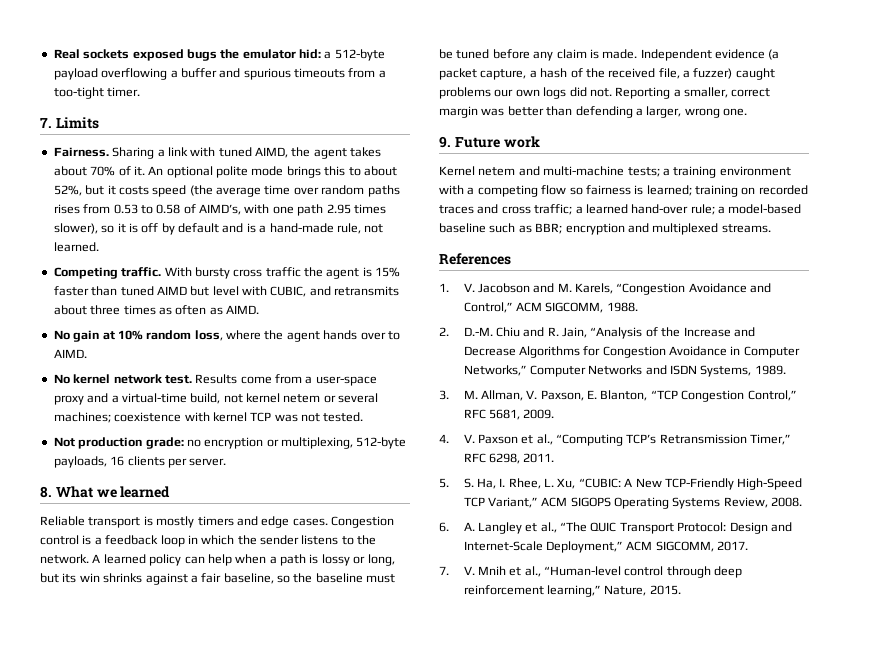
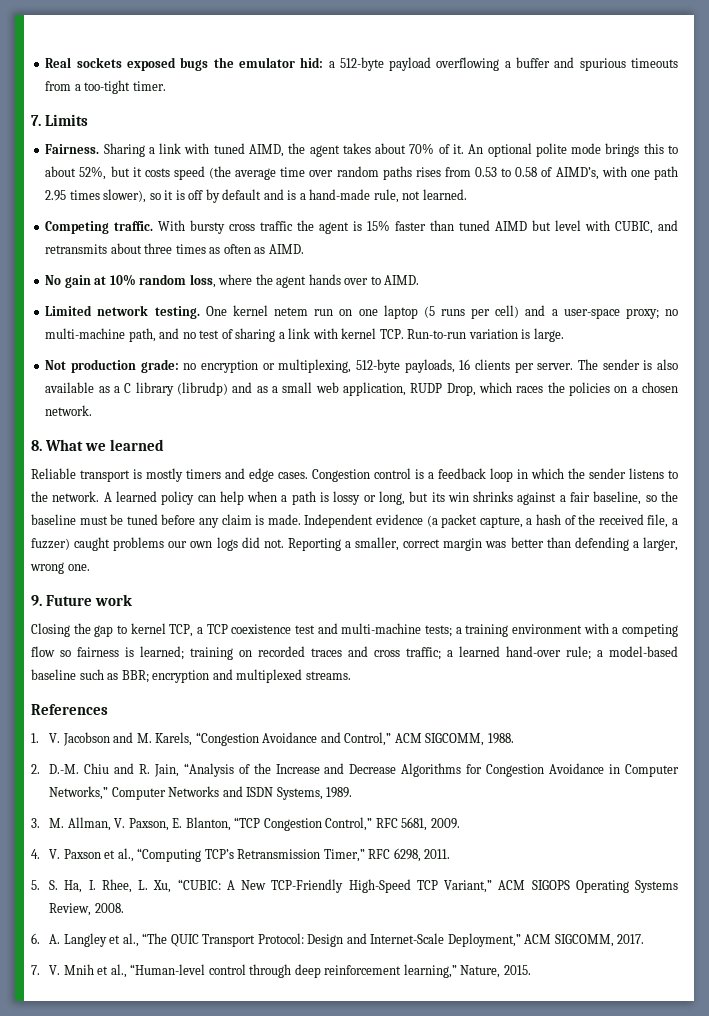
[53,374,377,386] [53,393,379,405] [53,412,364,423] No kernel network test. Results come from a user-space proxy and a virtual-time build, not kernel netem or several machines; coexistence with kernel TCP was not tested. -> [45,305,678,319] [45,328,564,342] Limited network testing. One kernel netem run on one laptop (5 runs per cell) and a user-space proxy; no multi-machine path, and no test of sharing a link with kernel TCP. Run-to-run variation is large.
(227, 462) none -> [577,359,679,370] [45,382,679,396] [45,405,93,416] The sender is also available as a C library (librudp) and as a small web application, RUDP Drop, which races the policies on a chosen network.
[439,166,516,176] Kernel netem -> [31,623,315,637] Closing the gap to kernel TCP, a TCP coexistence test

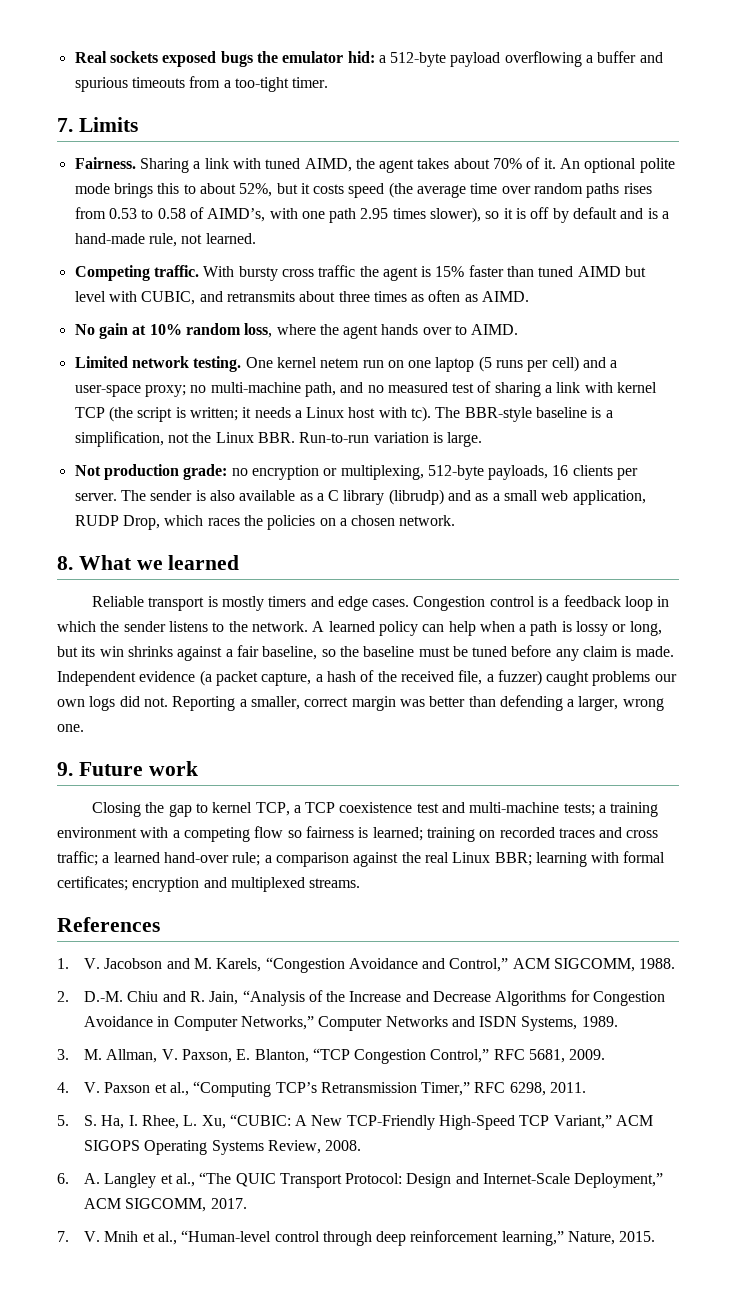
(196, 335) none -> [387,382,448,393] measured
[379,329,404,339] TCP. -> [74,406,613,422] [74,431,295,447] TCP (the script is written; it needs a Linux host with tc). The BBR-style baseline is a simplification, not the Linux BBR.
[609,646,678,657] [31,669,149,683] model-based baseline such as BBR; -> [275,851,666,867] [57,876,128,891] comparison against the real Linux BBR; learning with formal certificates;

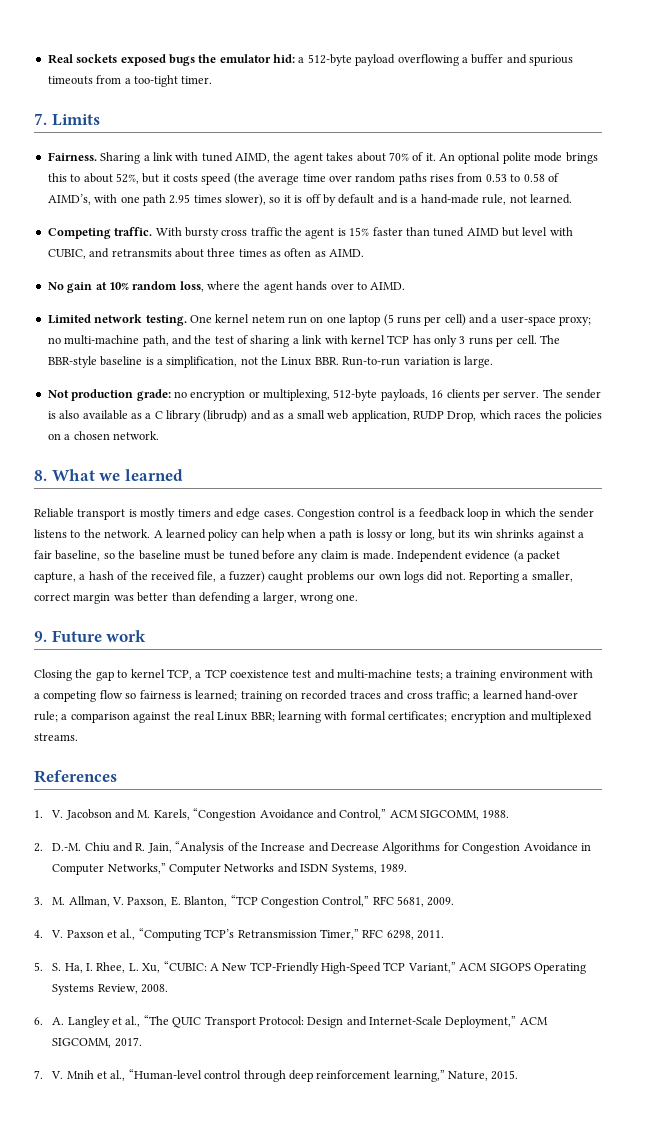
[367,382,448,393] no measured -> [194,335,212,344] the
[108,406,432,422] (the script is written; it needs a Linux host with tc). -> [412,335,537,347] has only 3 runs per cell.

